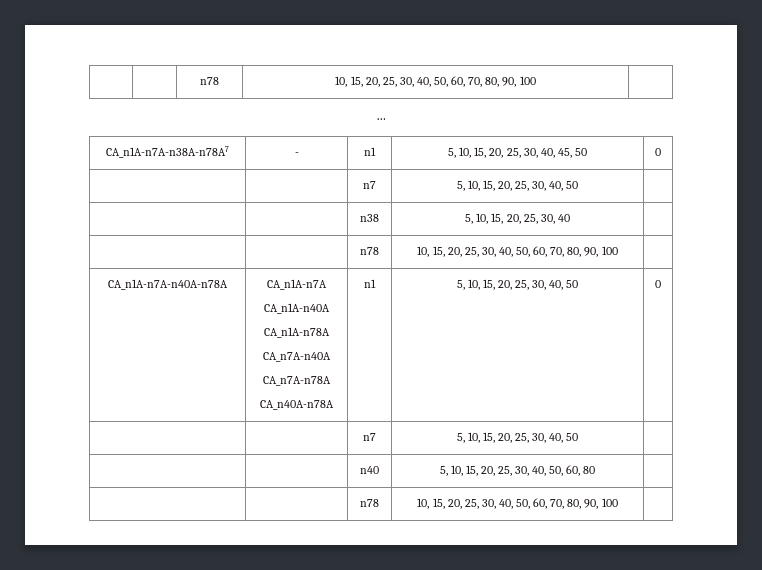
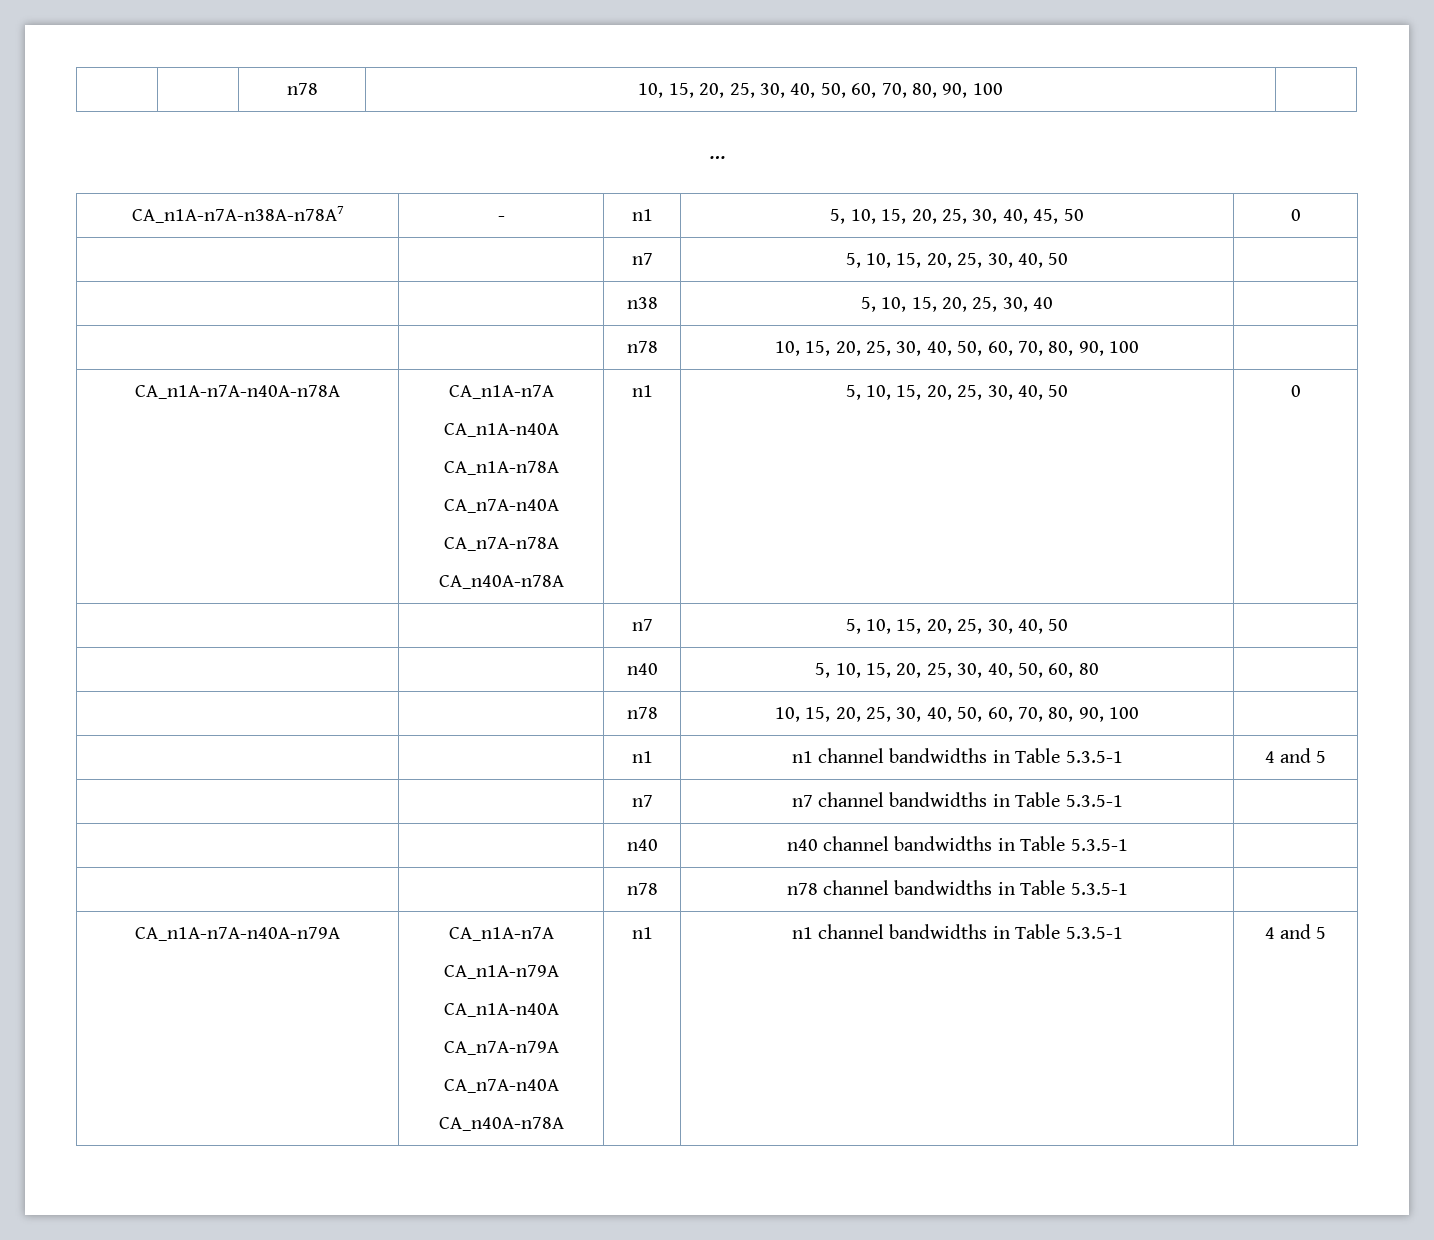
(618, 502) none -> [631,751,653,763] [791,748,1123,763] [1264,748,1327,763] [631,795,653,807] [791,792,1123,807] [626,839,658,851] [786,836,1128,851] [626,883,658,895] [786,880,1128,895] [135,927,340,941] [448,927,554,941] [443,965,559,979] [443,1003,559,1017] [443,1041,559,1055] [443,1079,559,1093] [438,1117,564,1131] [631,927,653,939] [791,924,1123,939] [1264,924,1327,939] // | | n1 | n1 channel bandwidths in Table 5.3.5-1 | 4 and 5 // | | n7 | n7 channel bandwidths in Table 5.3.5-1 | // | | n40 | n40 channel bandwidths in Table 5.3.5-1 | // | | n78 | n78 channel bandwidths in Table 5.3.5-1 | // CA_n1A-n7A-n40A-n79A | CA_n1A-n7A // CA_n1A-n79A // CA_n1A-n40A // CA_n7A-n79A // CA_n7A-n40A // CA_n40A-n78A | n1 | n1 channel bandwidths in Table 5.3.5-1 | 4 and 5

